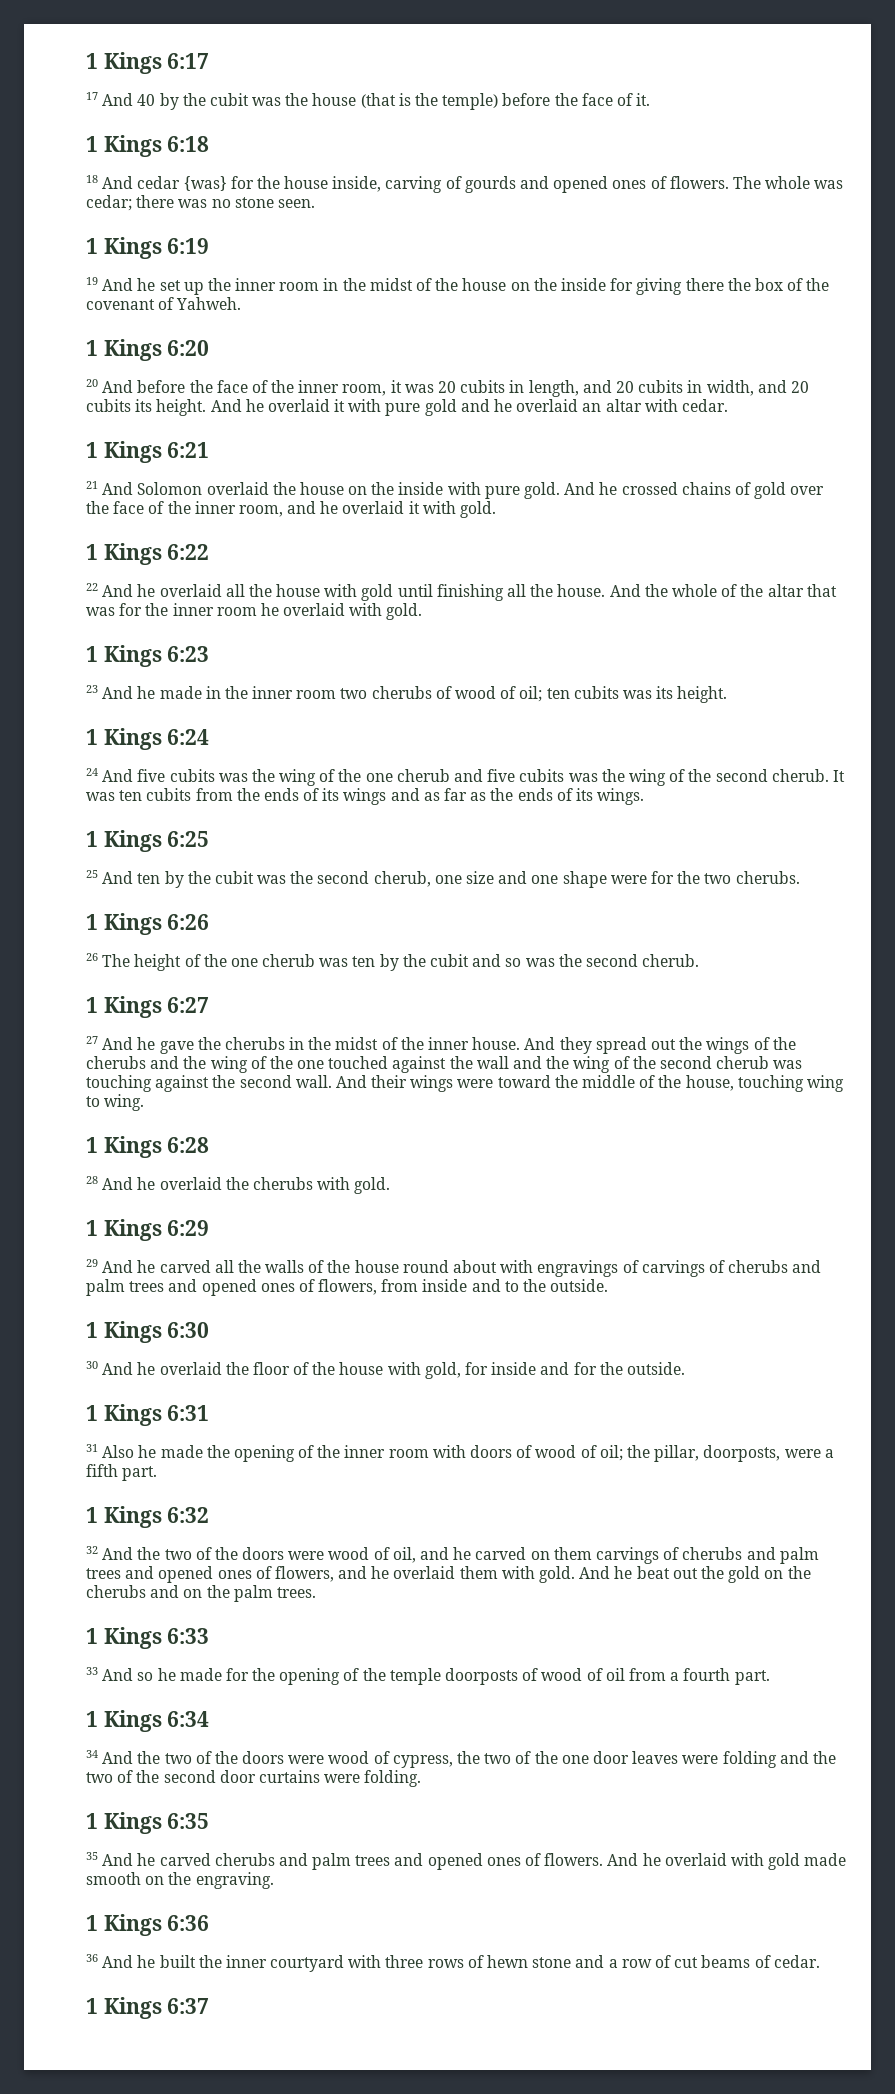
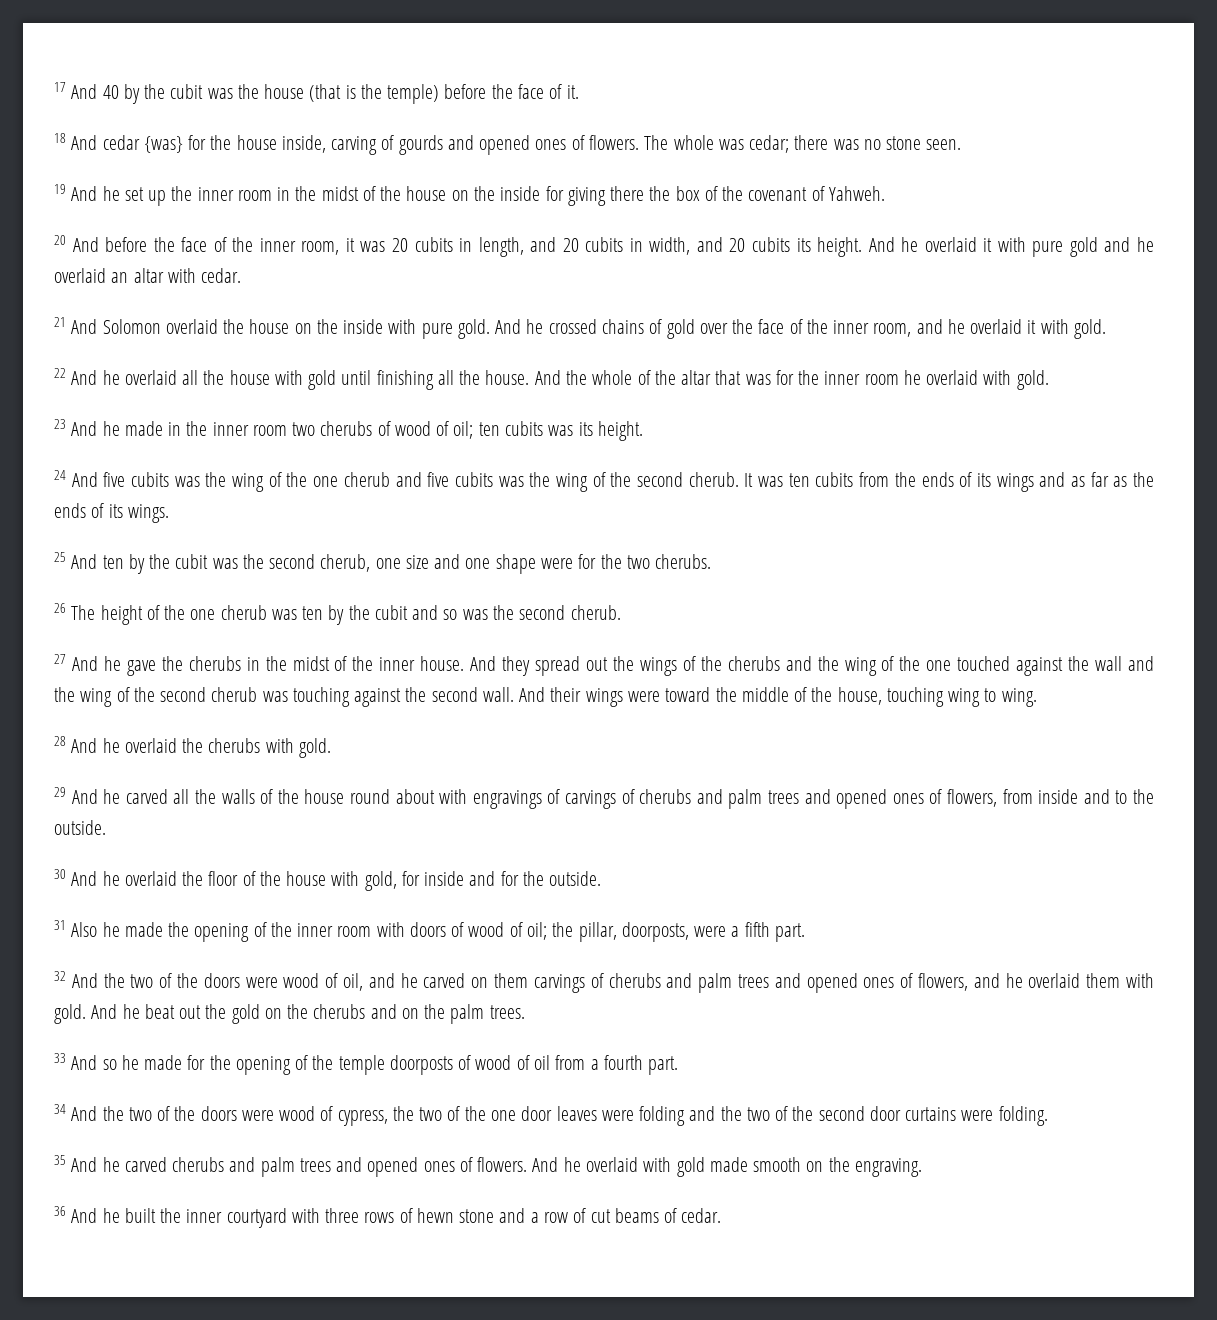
[86,52,210,74] 1 Kings 6:17 // -> (54, 87) none
[86,135,210,157] // 1 Kings 6:18 -> (579, 92) none
[86,237,210,259] // 1 Kings 6:19 -> (962, 144) none
[86,339,210,361] // 1 Kings 6:20 -> (885, 193) none
[86,441,210,463] // 1 Kings 6:21 -> (242, 275) none
[86,543,210,565] // 1 Kings 6:22 -> (1106, 329) none
[86,645,210,667] // 1 Kings 6:23 -> (1049, 380) none
[86,728,210,750] // 1 Kings 6:24 -> (643, 431) none
[86,830,210,852] // 1 Kings 6:25 -> (169, 513) none
[86,913,210,935] // 1 Kings 6:26 -> (712, 561) none
[86,996,210,1018] // 1 Kings 6:27 -> (621, 612) none
[86,1136,210,1158] // 1 Kings 6:28 -> (1037, 697) none
[86,1219,210,1241] // 1 Kings 6:29 -> (331, 748) none
[86,1321,210,1343] // 1 Kings 6:30 -> (106, 827) none
[86,1404,210,1426] // 1 Kings 6:31 -> (602, 878) none
[86,1506,210,1528] // 1 Kings 6:32 -> (805, 932) none
[86,1627,210,1649] // 1 Kings 6:33 -> (525, 1012) none
[86,1710,210,1732] // 1 Kings 6:34 -> (679, 1065) none
[86,1812,210,1834] // 1 Kings 6:35 -> (1048, 1116) none
[86,1914,210,1936] // 1 Kings 6:36 -> (922, 1167) none
[86,1997,210,2019] // 1 Kings 6:37 -> (722, 1215) none

